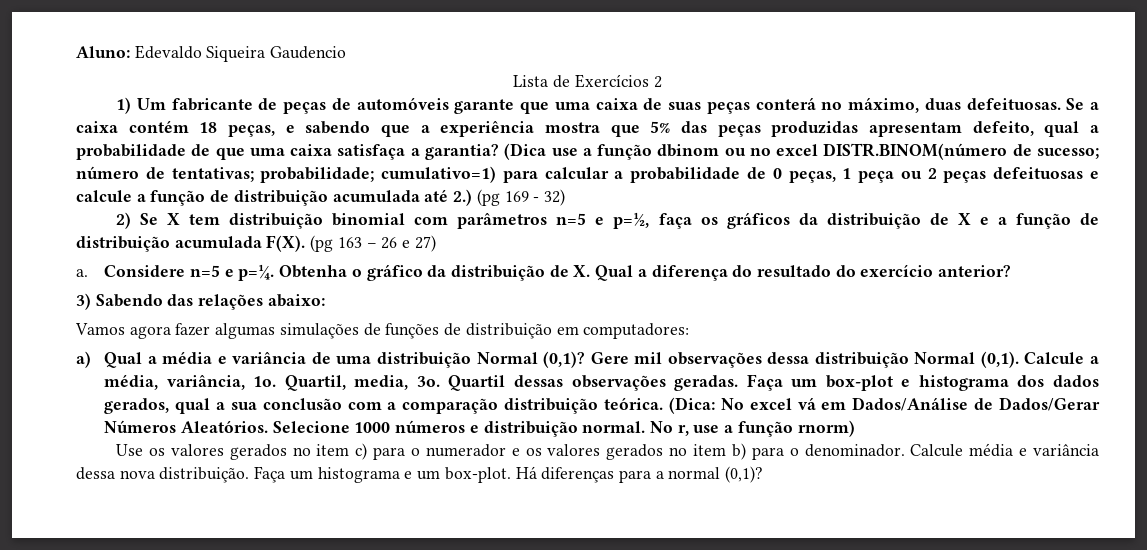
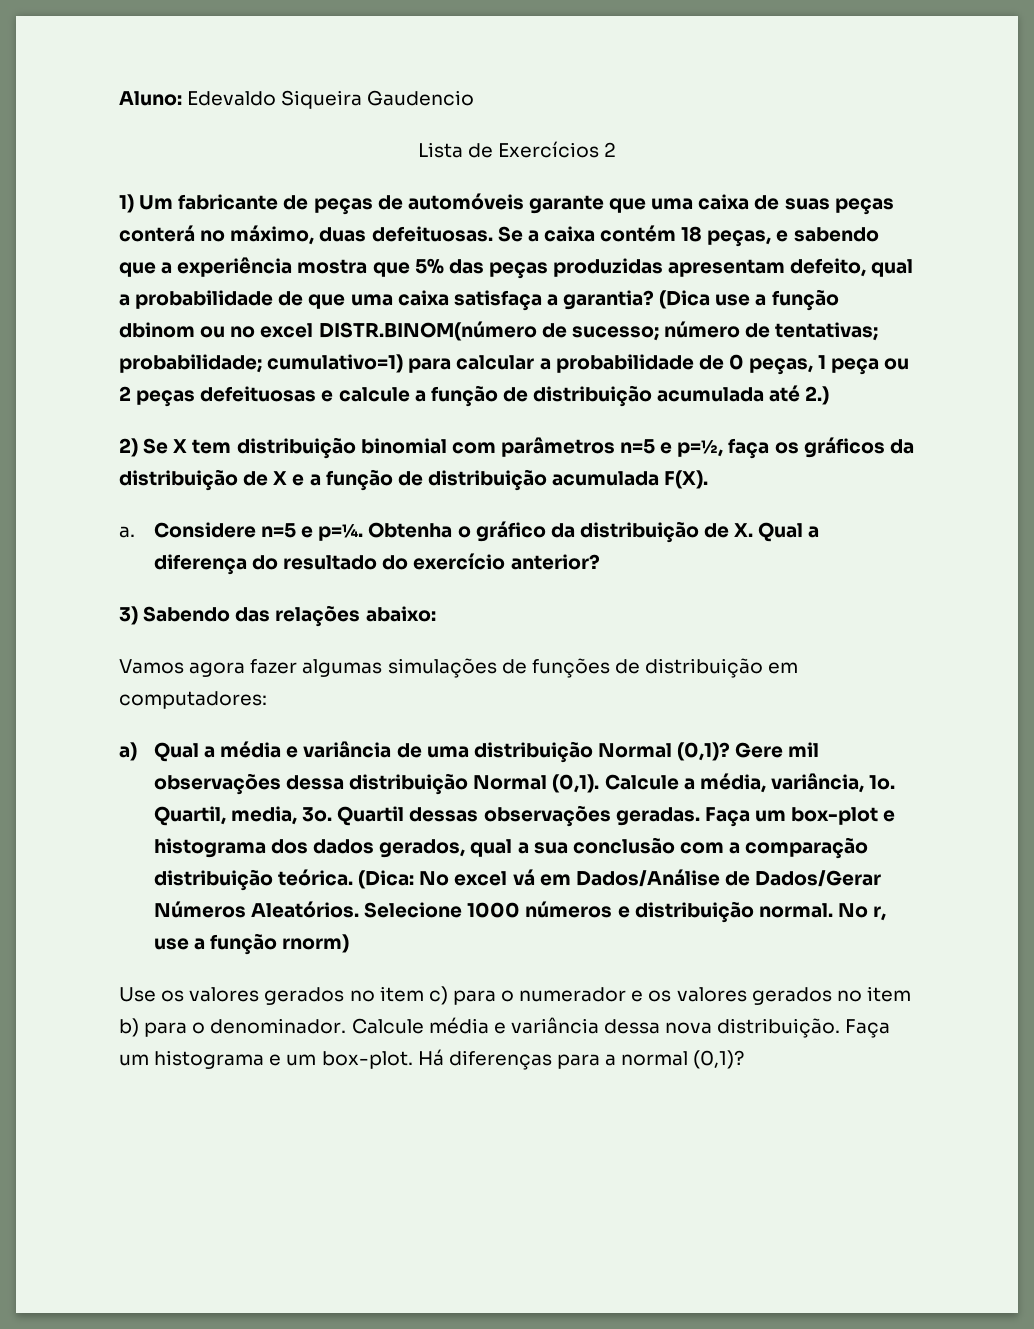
[476,189,565,206] (pg 169 - 32) -> (830, 395) none
[310,235,436,252] (pg 163 – 26 e 27) -> (709, 479) none

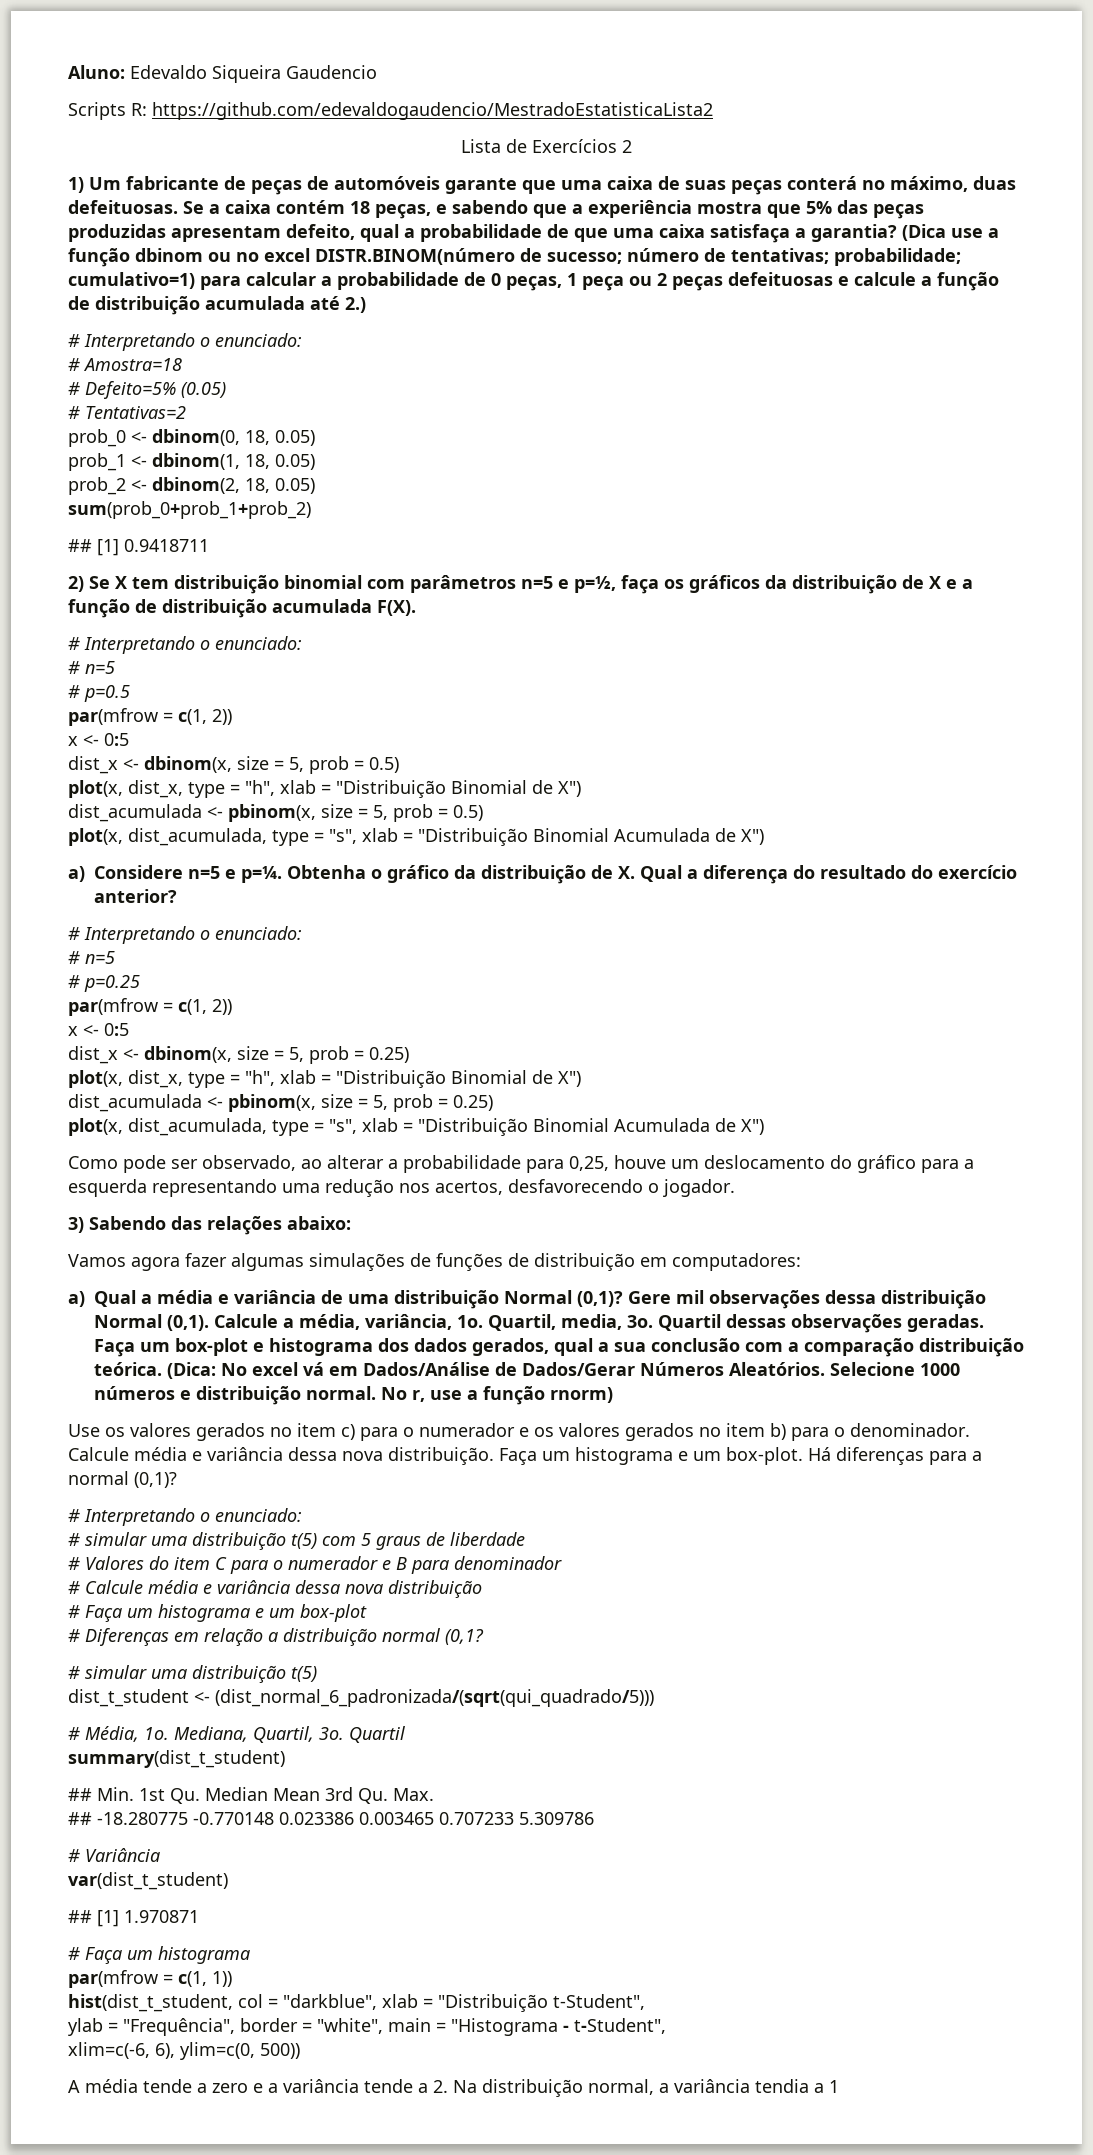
(475, 98) none -> [68,102,713,120] // Scripts R: https://github.com/edevaldogaudencio/MestradoEstatisticaLista2
(830, 395) none -> [68,333,302,351] [68,358,182,371] [68,381,226,399] [68,406,186,419] [68,429,315,447] [68,453,315,471] [68,477,315,495] [68,501,311,519] [68,539,209,556] // # Interpretando o enunciado: // # Amostra=18 // # Defeito=5% (0.05) // # Tentativas=2 // prob_0 <- dbinom(0, 18, 0.05) // prob_1 <- dbinom(1, 18, 0.05) // prob_2 <- dbinom(2, 18, 0.05) // sum(prob_0+prob_1+prob_2) // ## [1] 0.9418711
[119,526,135,538] a. -> [68,636,302,654] [68,661,115,674] [68,685,130,702] [68,708,232,726] [68,733,129,746] [68,756,399,774] [68,780,581,798] [68,804,483,822] [68,828,764,846] [68,866,85,882] # Interpretando o enunciado: // # n=5 // # p=0.5 // par(mfrow = c(1, 2)) // x <- 0:5 // dist_x <- dbinom(x, size = 5, prob = 0.5) // plot(x, dist_x, type = "h", xlab = "Distribuição Binomial de X") // dist_acumulada <- pbinom(x, size = 5, prob = 0.5) // plot(x, dist_acumulada, type = "s", xlab = "Distribuição Binomial Acumulada de X") // a)
(600, 562) none -> [68,926,302,944] [68,951,115,964] [68,975,140,992] [68,998,232,1016] [68,1023,129,1036] [68,1046,409,1064] [68,1070,581,1088] [68,1094,493,1112] [68,1118,764,1136] [68,1155,974,1173] [68,1179,735,1197] // # Interpretando o enunciado: // # n=5 // # p=0.25 // par(mfrow = c(1, 2)) // x <- 0:5 // dist_x <- dbinom(x, size = 5, prob = 0.25) // plot(x, dist_x, type = "h", xlab = "Distribuição Binomial de X") // dist_acumulada <- pbinom(x, size = 5, prob = 0.25) // plot(x, dist_acumulada, type = "s", xlab = "Distribuição Binomial Acumulada de X") // Como pode ser observado, ao alterar a probabilidade para 0,25, houve um deslocamento do gráfico para a esquerda representando uma redução nos acertos, desfavorecendo o jogador.
(745, 1059) none -> [68,1508,302,1526] [68,1532,525,1550] [68,1556,562,1574] [68,1580,482,1598] [68,1604,367,1622] [68,1628,484,1646] [68,1665,317,1683] [68,1689,654,1707] [68,1726,405,1743] [68,1750,285,1768] [68,1787,434,1804] [68,1812,594,1825] [68,1848,160,1862] [68,1872,228,1890] [68,1910,199,1927] [68,1946,250,1964] [68,1970,232,1988] [68,1994,645,2012] [68,2018,666,2036] [68,2042,300,2060] [68,2079,839,2097] // # Interpretando o enunciado: // # simular uma distribuição t(5) com 5 graus de liberdade // # Valores do item C para o numerador e B para denominador // # Calcule média e variância dessa nova distribuição // # Faça um histograma e um box-plot // # Diferenças em relação a distribuição normal (0,1? // # simular uma distribuição t(5) // dist_t_student <- (dist_normal_6_padronizada/(sqrt(qui_quadrado/5))) // # Média, 1o. Mediana, Quartil, 3o. Quartil // summary(dist_t_student) // ## Min. 1st Qu. Median Mean 3rd Qu. Max. // ## -18.280775 -0.770148 0.023386 0.003465 0.707233 5.309786 // # Variância // var(dist_t_student) // ## [1] 1.970871 // # Faça um histograma // par(mfrow = c(1, 1)) // hist(dist_t_student, col = "darkblue", xlab = "Distribuição t-Student", // ylab = "Frequência", border = "white", main = "Histograma - t-Student", // xlim=c(-6, 6), ylim=c(0, 500)) // A média tende a zero e a variância tende a 2. Na distribuição normal, a variância tendia a 1

